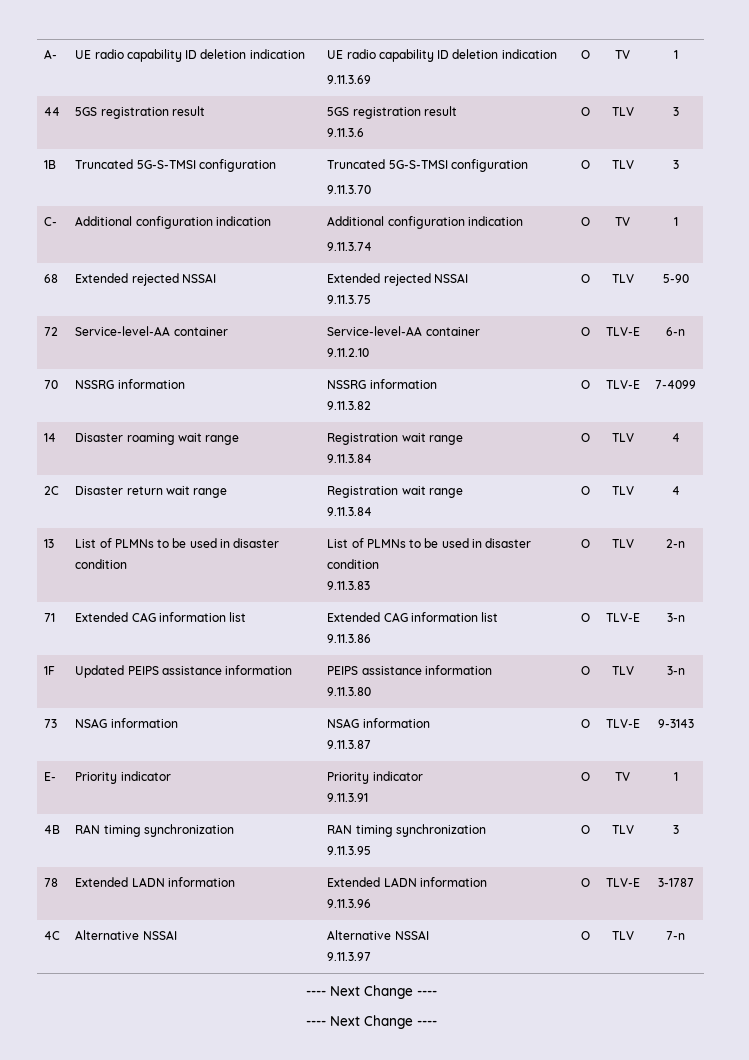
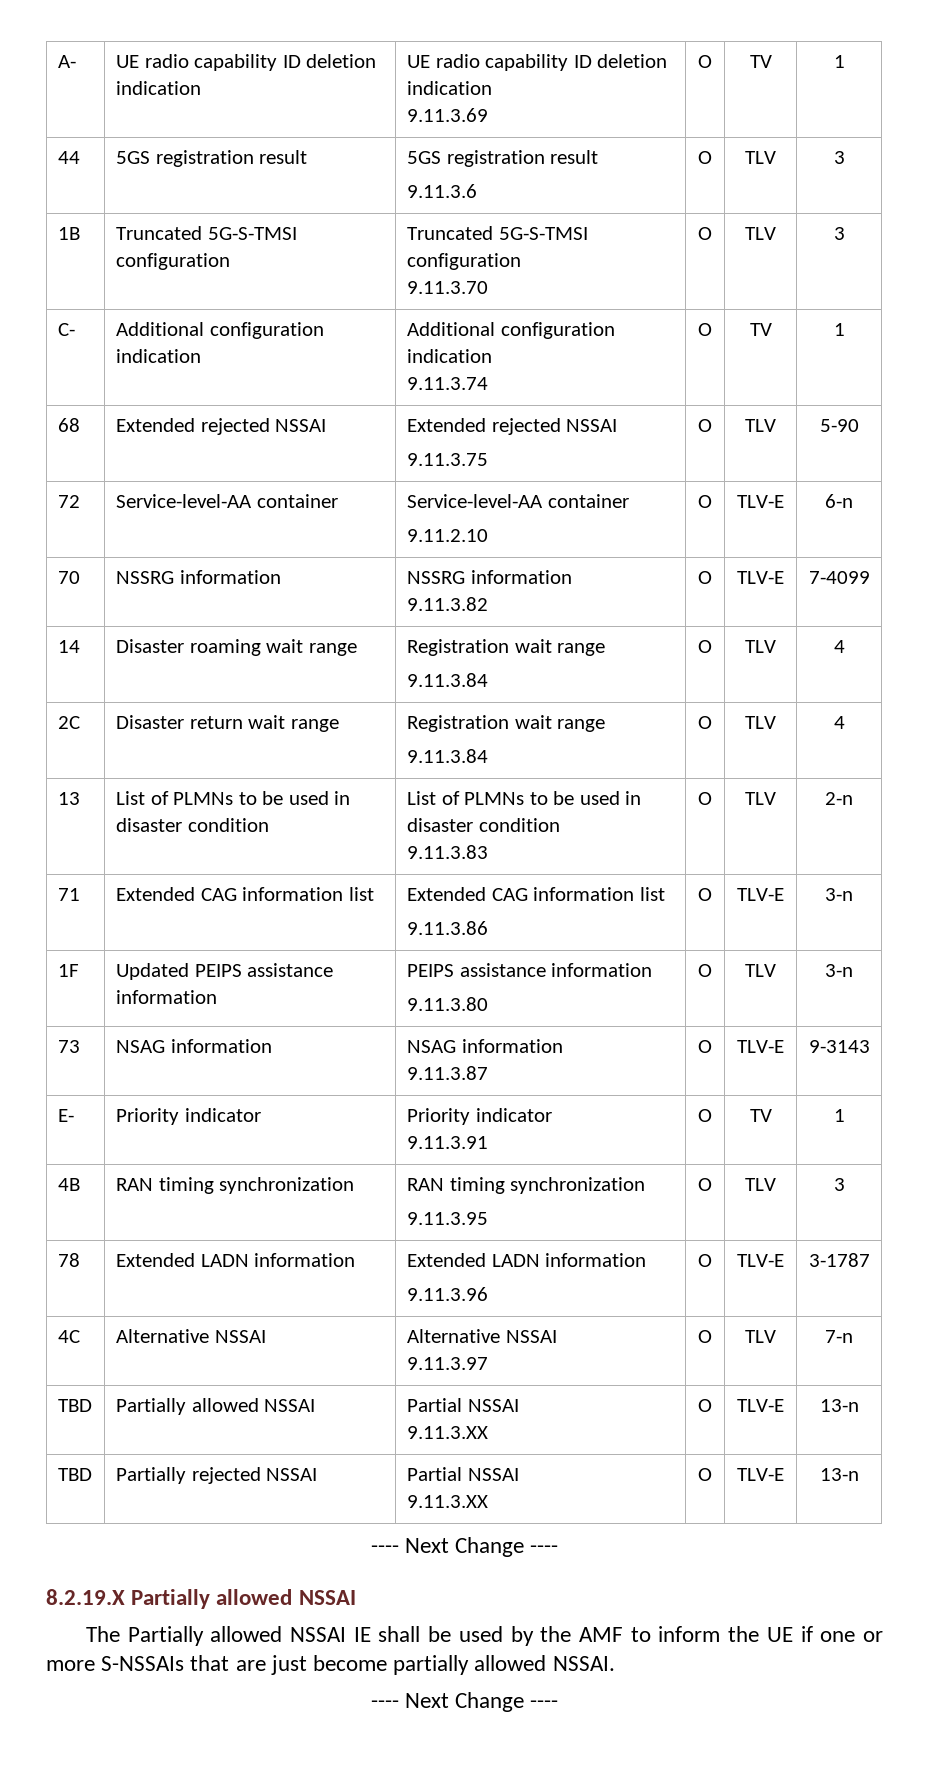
[305,985,437,999] // ---- Next Change ---- -> [57,1399,92,1412] [115,1398,316,1415] [406,1398,519,1412] [406,1426,488,1439] [698,1399,712,1412] [737,1399,784,1412] [819,1399,859,1412] [57,1468,92,1481] [115,1467,318,1484] [406,1467,519,1481] [406,1495,488,1508] [698,1468,712,1481] [737,1468,784,1481] [819,1468,859,1481] [370,1537,559,1557] [46,1589,356,1609] [85,1626,883,1646] [46,1655,615,1675] // TBD | Partially allowed NSSAI | Partial NSSAI // 9.11.3.XX | O | TLV-E | 13-n // TBD | Partially rejected NSSAI | Partial NSSAI // 9.11.3.XX | O | TLV-E | 13-n // ---- Next Change ---- // 8.2.19.X Partially allowed NSSAI // The Partially allowed NSSAI IE shall be used by the AMF to inform the UE if one or more S-NSSAIs that are just become partially allowed NSSAI.

